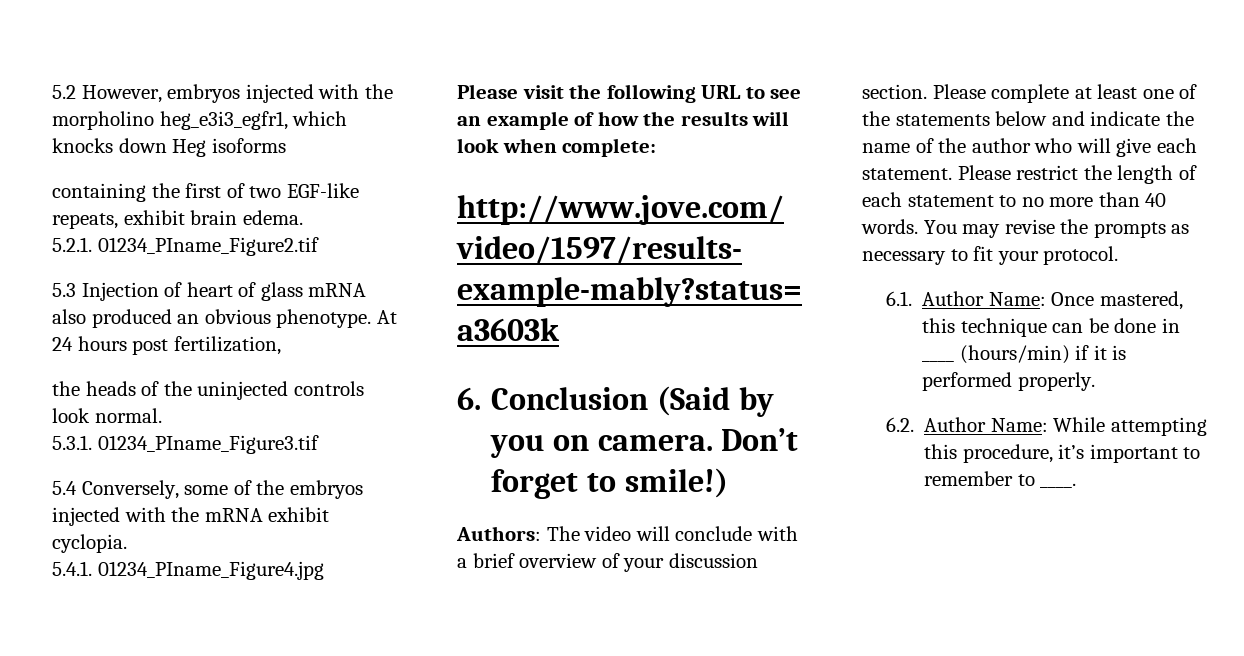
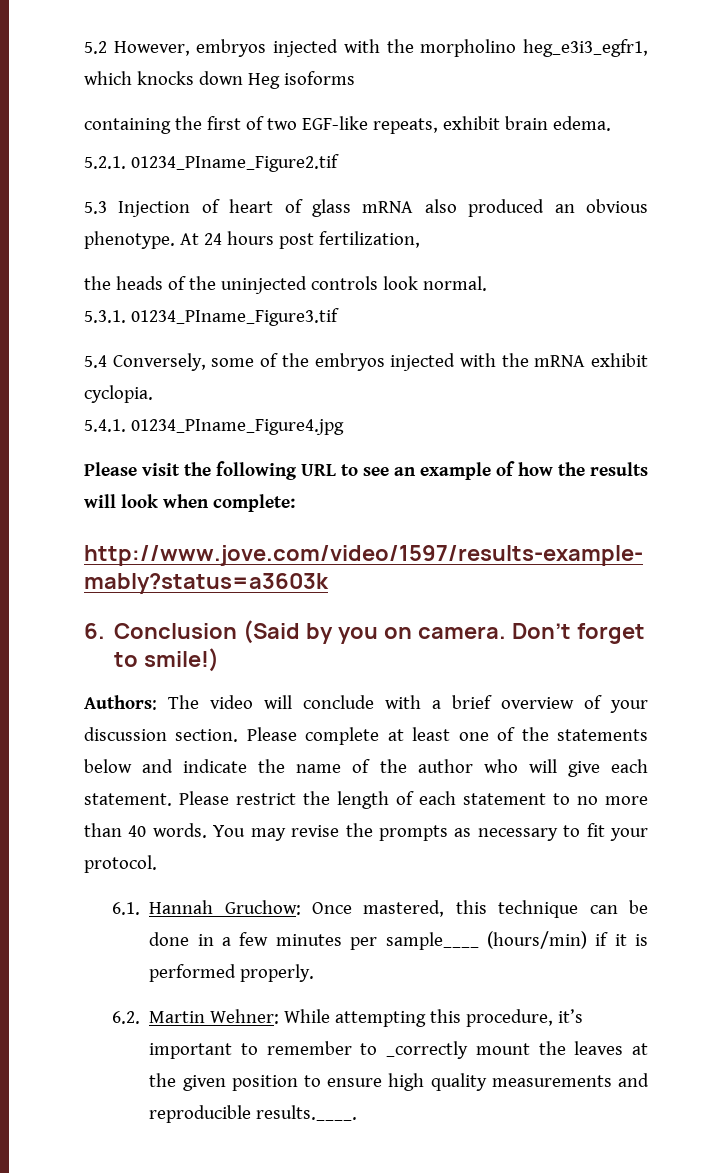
[922,291,1046,306] Author Name: -> [149,900,301,915] Hannah Gruchow:
[922,360,955,362] ____ -> [222,932,479,950] a few minutes per sample____
[924,417,1048,432] Author Name: -> [149,1009,280,1024] Martin Wehner:
[1040,483,1077,488] ____. -> [386,1041,648,1059] [149,1073,649,1091] [149,1105,358,1123] _correctly mount the leaves at the given position to ensure high quality measurements and reproducible results.____.

